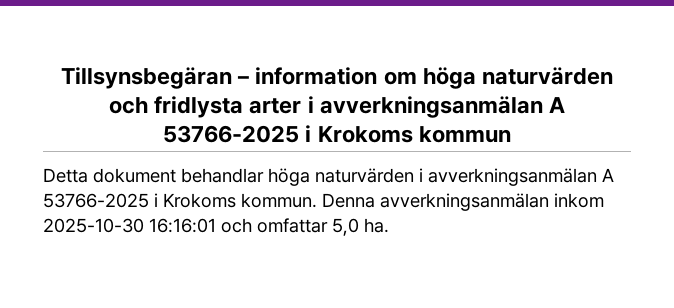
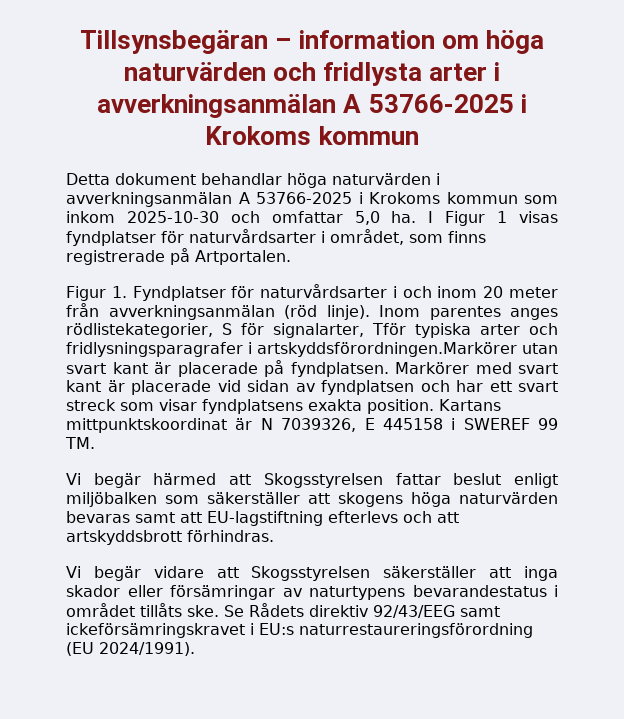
[241,193,549,211] kommun. Denna avverkningsanmälan -> [446,192,558,204] kommun som
[149,218,216,233] 16:16:01 -> (219, 217) none
(389, 225) none -> [428,211,558,226] [66,229,486,246] [66,248,291,265] [66,284,558,301] [66,303,558,320] [66,323,558,338] [66,342,558,357] [66,360,558,377] [66,380,558,395] [66,399,501,414] [66,418,558,433] [65,437,95,449] [66,473,558,488] [66,492,558,507] [66,511,459,526] [66,530,274,545] [66,566,558,581] [66,585,558,600] [66,603,500,618] [66,623,533,638] [66,642,195,656] I Figur 1 visas fyndplatser för naturvårdsarter i området, som finns registrerade på Artportalen. // Figur 1. Fyndplatser för naturvårdsarter i och inom 20 meter från avverkningsanmälan (röd linje). Inom parentes anges rödlistekategorier, S för signalarter, Tför typiska arter och fridlysningsparagrafer i artskyddsförordningen.Markörer utan svart kant är placerade på fyndplatsen. Markörer med svart kant är placerade vid sidan av fyndplatsen och har ett svart streck som visar fyndplatsens exakta position. Kartans mittpunktskoordinat är N 7039326, E 445158 i SWEREF 99 TM. // Vi begär härmed att Skogsstyrelsen fattar beslut enligt miljöbalken som säkerställer att skogens höga naturvärden bevaras samt att EU-lagstiftning efterlevs och att artskyddsbrott förhindras. // Vi begär vidare att Skogsstyrelsen säkerställer att inga skador eller försämringar av naturtypens bevarandestatus i området tillåts ske. Se Rådets direktiv 92/43/EEG samt ickeförsämringskravet i EU:s naturrestaureringsförordning (EU 2024/1991).

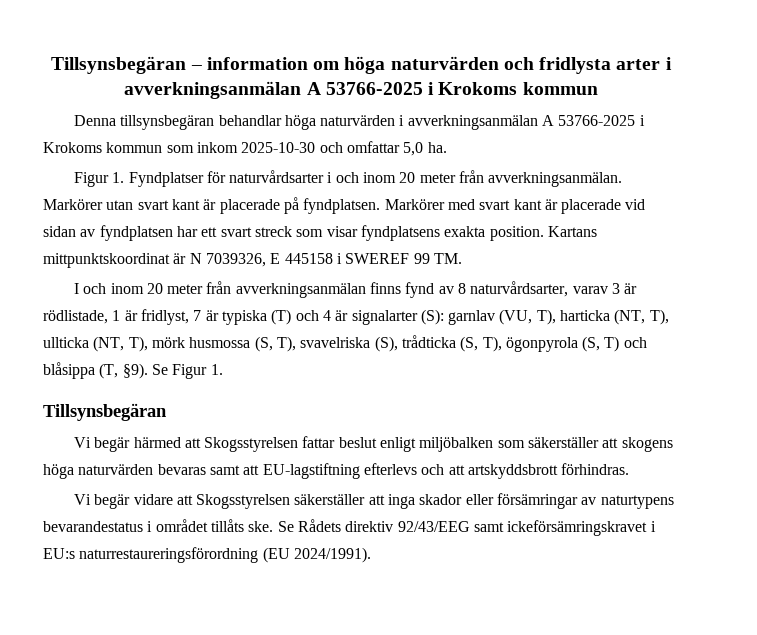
[66,173,196,185] Detta dokument -> [73,115,215,130] Denna tillsynsbegäran
[428,211,558,226] [66,229,486,246] [66,248,291,265] I Figur 1 visas fyndplatser för naturvårdsarter i området, som finns registrerade på Artportalen. -> (447, 147) none
[108,305,558,320] [66,323,558,338] [66,342,517,357] avverkningsanmälan (röd linje). Inom parentes anges rödlistekategorier, S för signalarter, Tför typiska arter och fridlysningsparagrafer i artskyddsförordningen.Markörer -> [488,172,623,187] [43,199,103,210] avverkningsanmälan. Markörer
[420,380,450,392] och -> (173, 233) none
(95, 443) none -> [73,281,638,298] [43,309,669,325] [43,335,647,352] [43,362,223,379] [43,403,167,421] // I och inom 20 meter från avverkningsanmälan finns fynd av 8 naturvårdsarter, varav 3 är rödlistade, 1 är fridlyst, 7 är typiska (T) och 4 är signalarter (S): garnlav (VU, T), harticka (NT, T), ullticka (NT, T), mörk husmossa (S, T), svavelriska (S), trådticka (S, T), ögonpyrola (S, T) och blåsippa (T, §9). Se Figur 1. // Tillsynsbegäran

